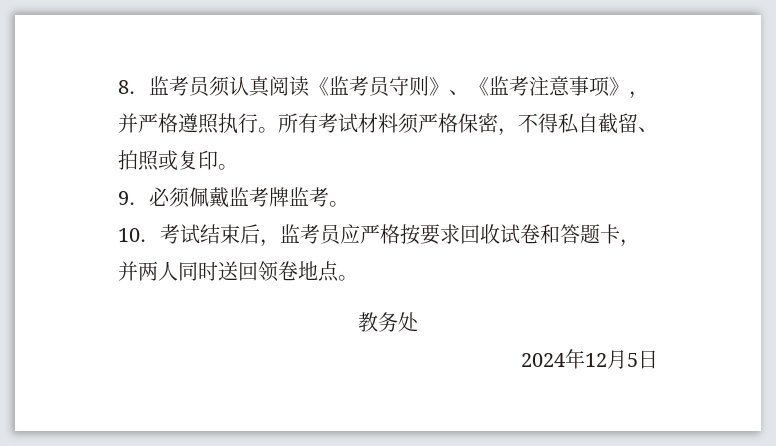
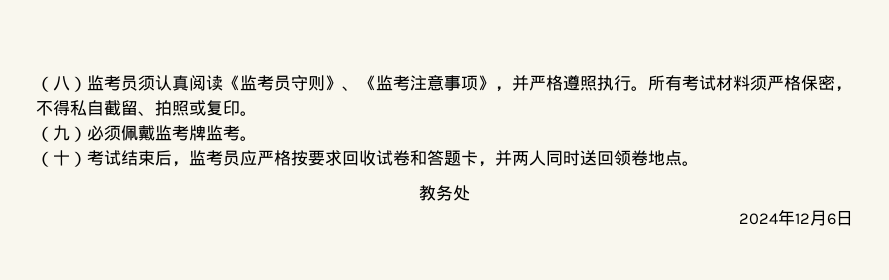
[118,80,149,94] 8． -> [36,75,87,92] （八）
[118,191,149,205] 9． -> [36,125,87,142] （九）
[118,228,160,242] 10． -> [36,150,87,167] （十）
[627,353,638,367] 5 -> [827,213,836,225] 6

